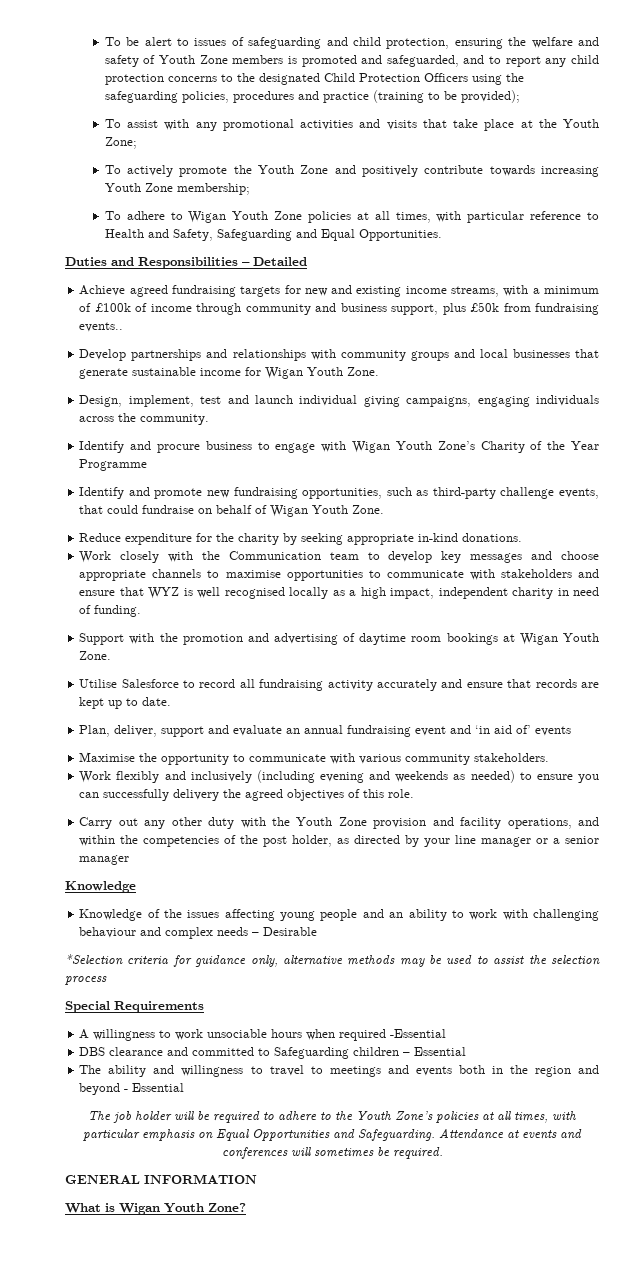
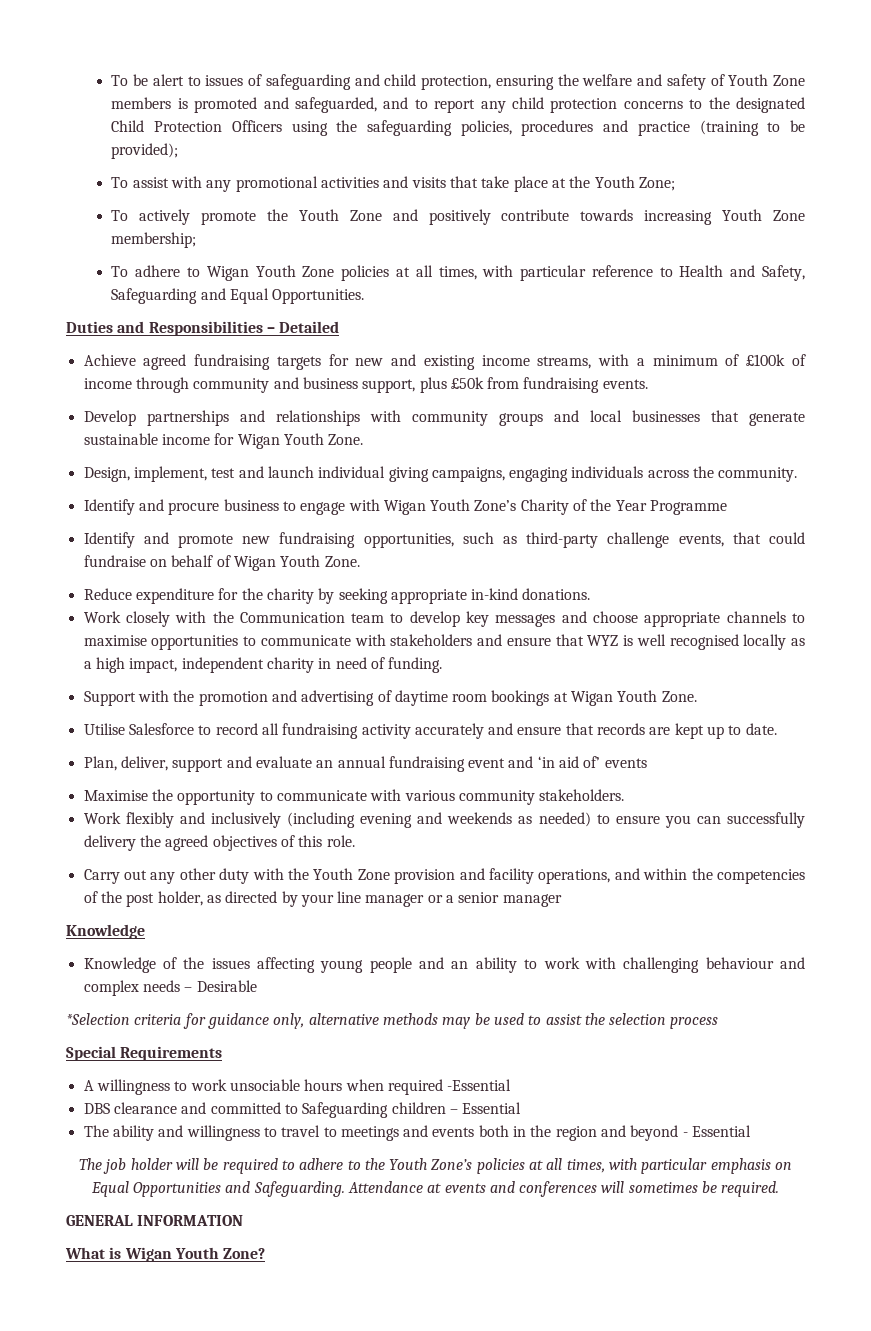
[79,322,124,332] events.. -> [602,379,648,389] events.

